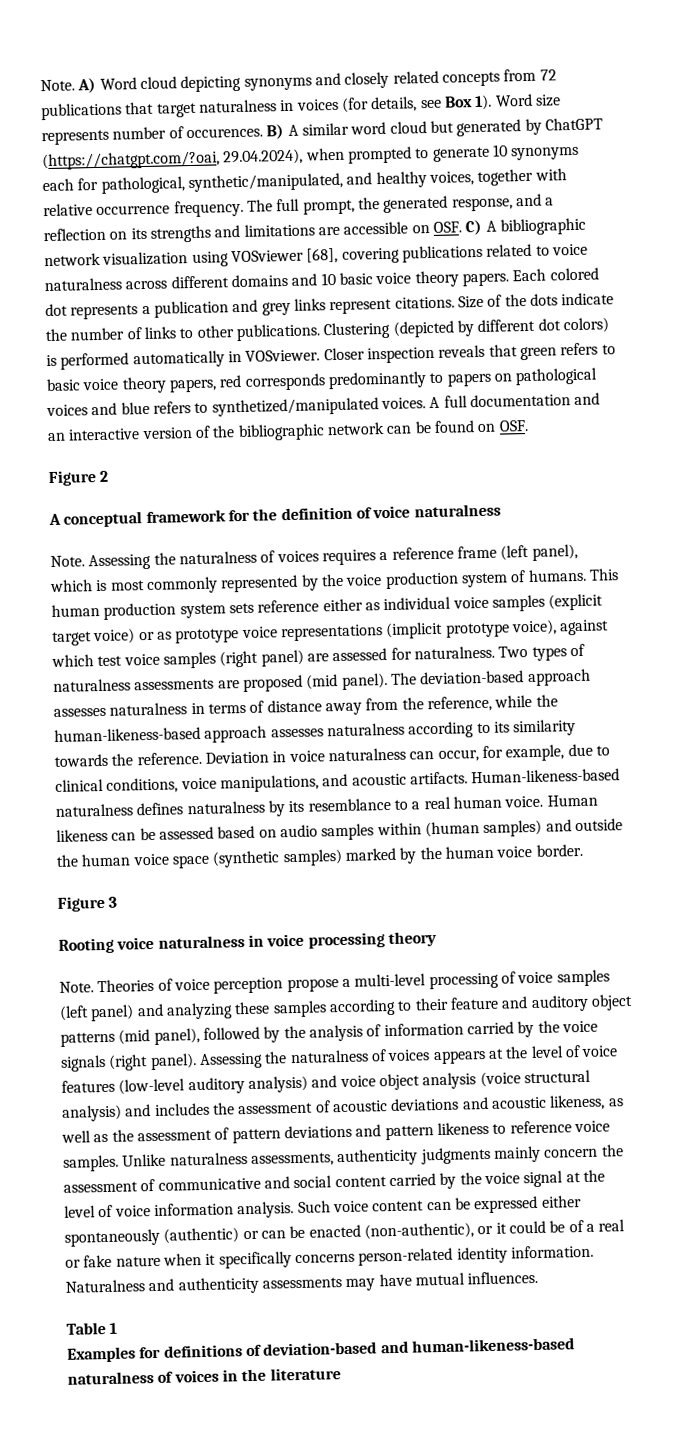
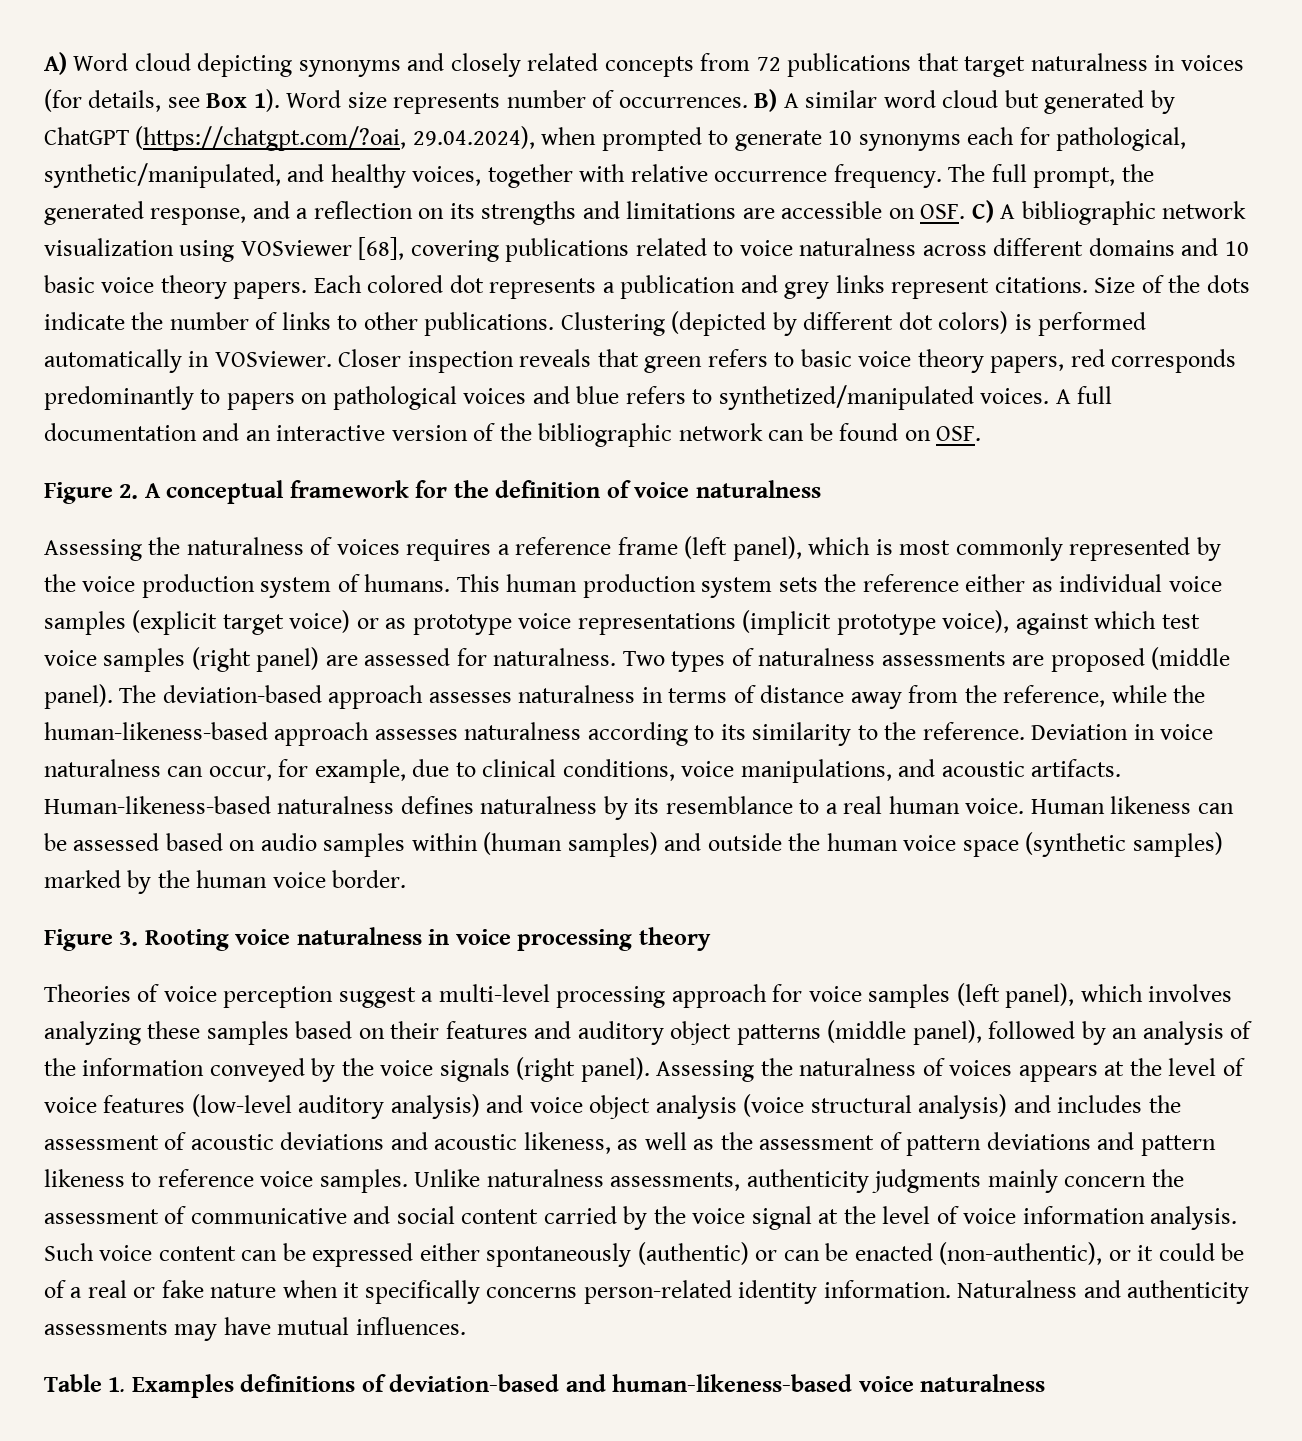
[40,79,75,92] Note. -> (44, 63) none
[185,127,263,139] occurences. -> [618,97,748,108] occurrences.
[99,470,109,482] 2 // -> [119,484,139,499] 2.
[50,555,85,568] Note. -> (821, 489) none
(254, 608) none -> [824,574,857,592] the
[306,674,339,690] (mid -> [1151,647,1231,670] (middle
[54,753,108,767] towards -> [857,725,878,740] to
[108,896,118,908] 3 // -> [119,931,139,946] 3.
[59,981,94,993] Note. -> (711, 939) none
[286,978,339,993] propose -> [338,987,416,1008] suggest
[500,971,516,984] of -> [671,984,803,1008] approach for
[90,996,499,1022] panel) and analyzing these samples according to their feature -> [1005,983,1233,1008] [44,1021,528,1045] panel), which involves analyzing these samples based on their features
[118,1029,151,1045] (mid -> [827,1020,907,1043] (middle
[283,1025,306,1039] the -> [1112,1028,1138,1039] an
[383,1021,514,1037] information carried -> [44,1058,305,1082] the information conveyed
[109,1322,118,1334] [67,1346,162,1363] 1 // Examples for -> [108,1374,234,1398] 1. Examples
[67,1367,341,1385] naturalness of voices in the literature -> [858,1374,1046,1392] voice naturalness

